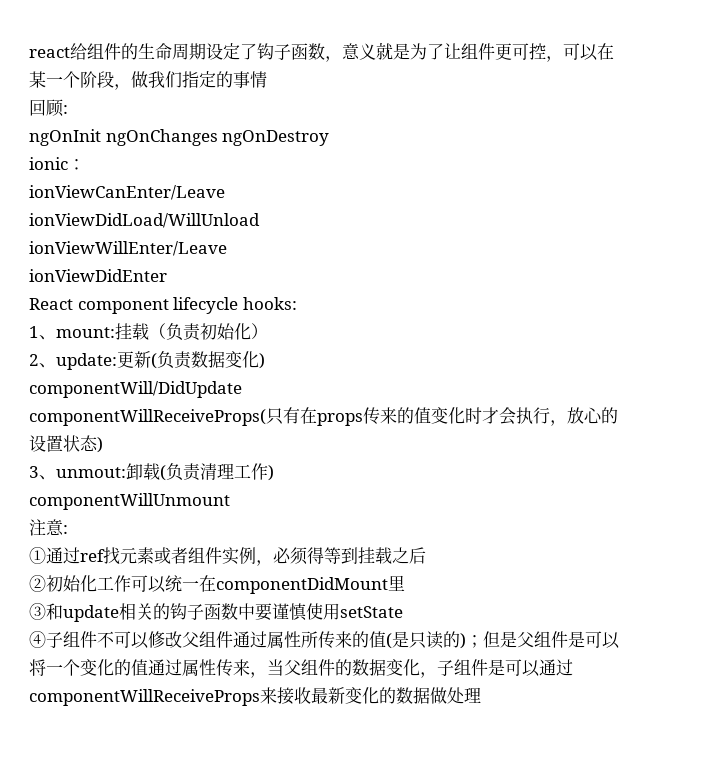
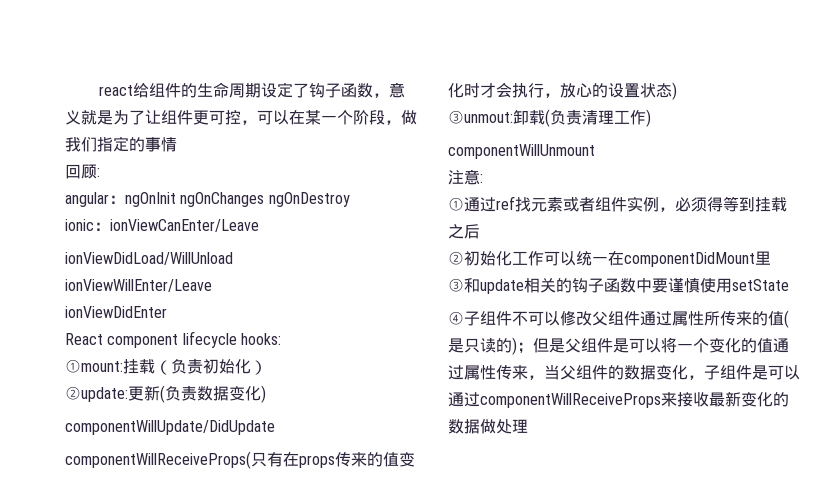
(68, 109) none -> [65,192,125,207] angular：
(85, 164) // -> (110, 226) none
[29,326,115,340] 1、mount: -> [65,359,123,373] ①mount:
[29,353,117,370] 2、update: -> [65,386,128,402] ②update:
[29,381,242,398] componentWill/DidUpdate -> [65,420,275,435] componentWillUpdate/DidUpdate
[29,466,126,480] 3、unmout: -> [448,110,513,124] ③unmout:

